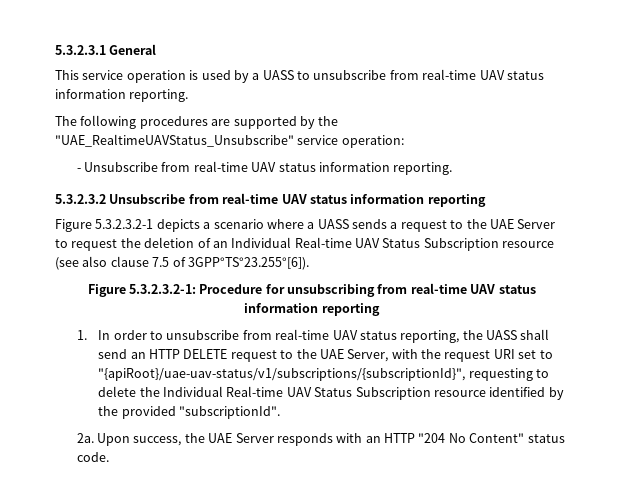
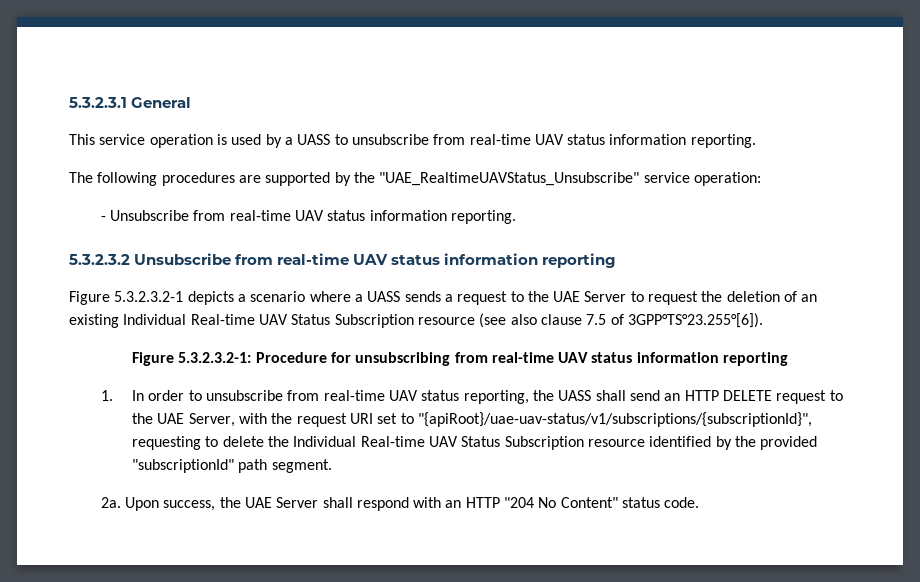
(228, 244) none -> [69,314,119,328] existing
[179,406,281,419] "subscriptionId". -> [132,459,332,473] "subscriptionId" path segment.
[276,433,333,446] responds -> [322,497,409,511] shall respond

